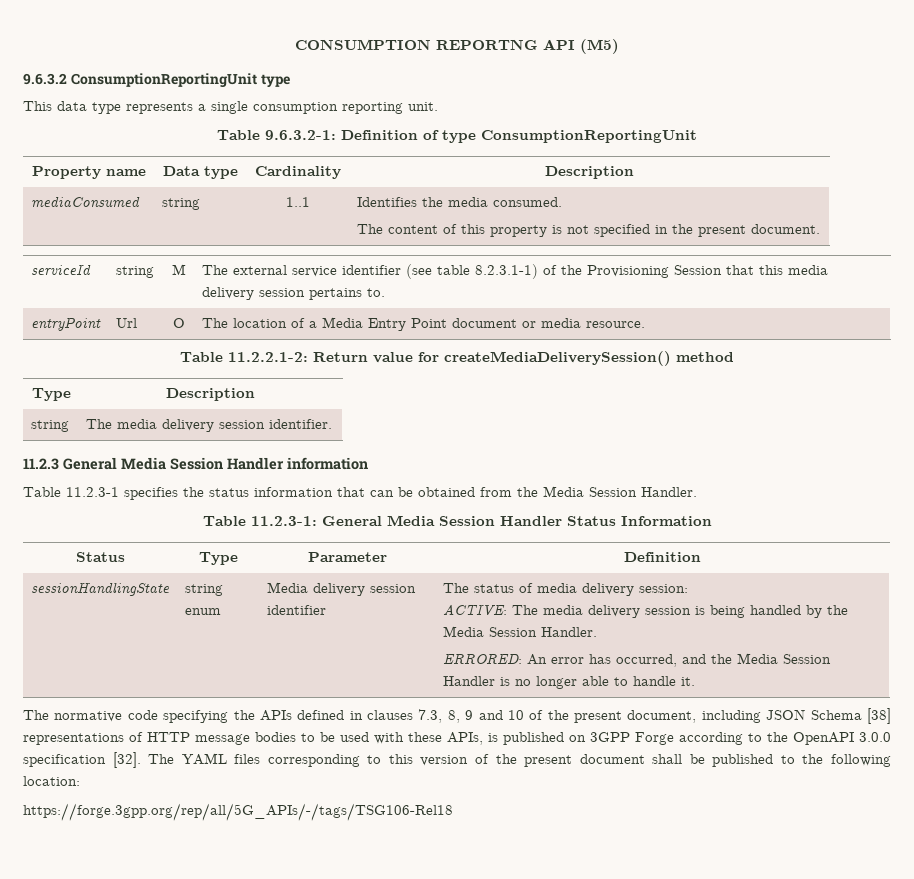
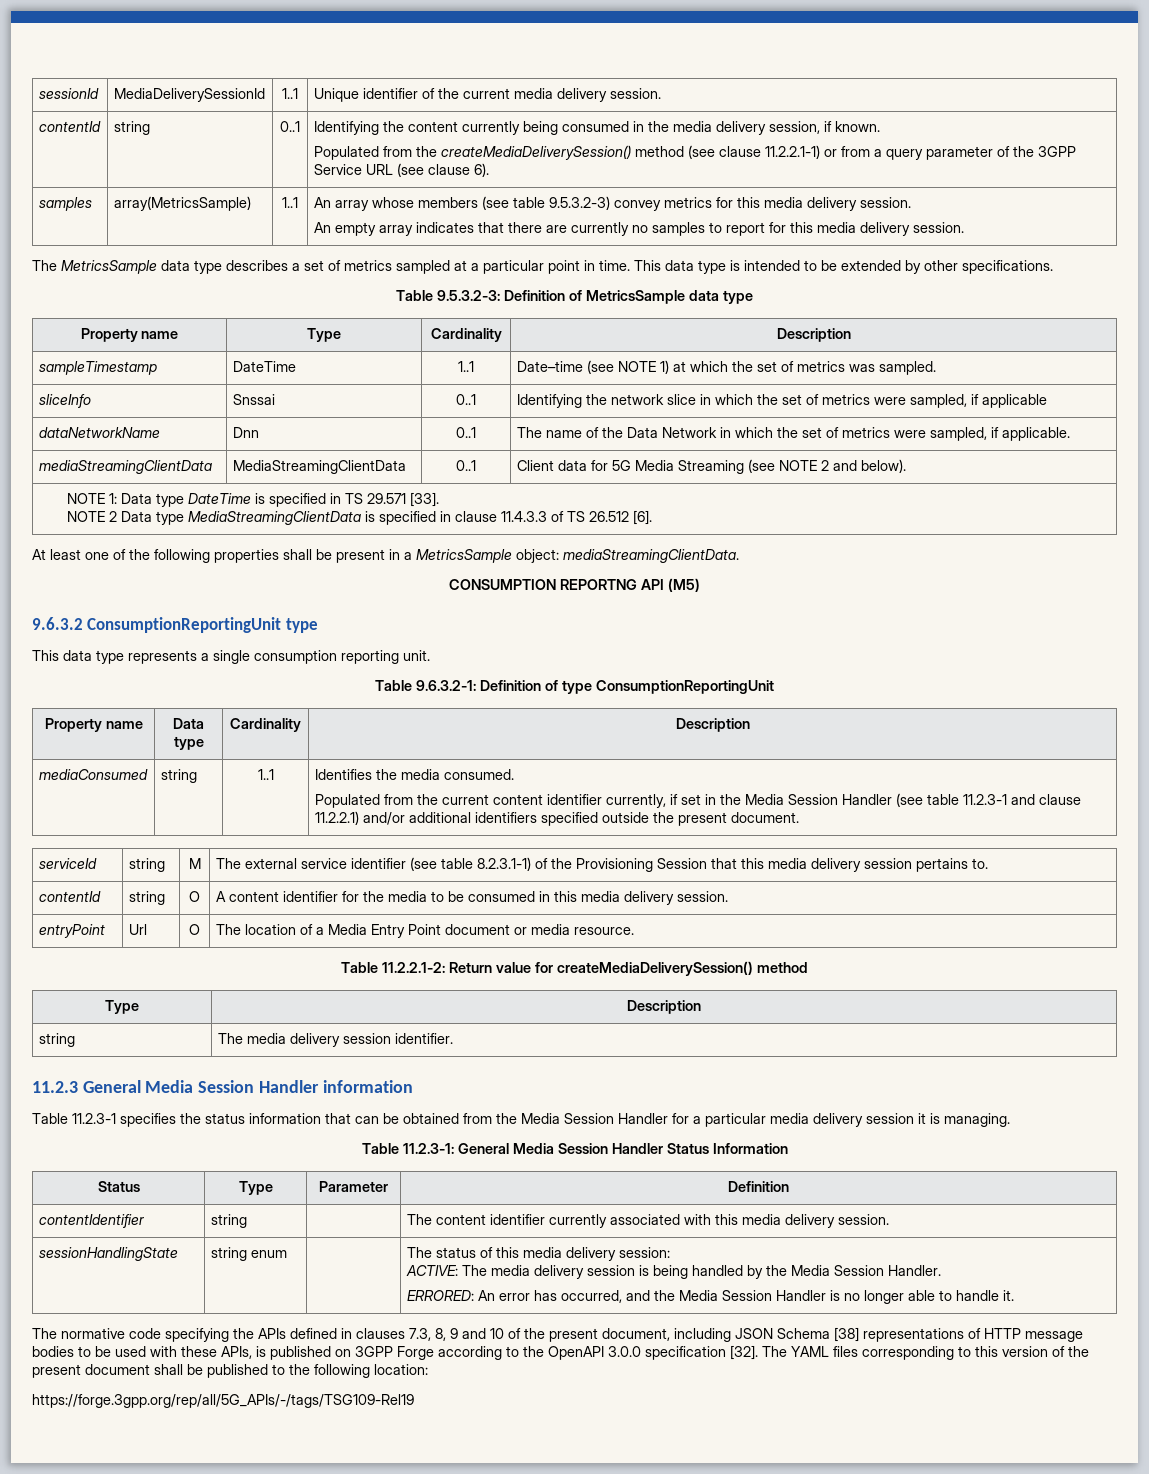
(295, 44) none -> [38,88,99,99] [113,88,265,102] [282,88,298,99] [313,88,661,102] [38,121,101,132] [113,121,150,135] [280,121,300,132] [313,121,880,135] [313,145,1076,160] [313,163,489,177] [38,197,92,211] [113,196,251,211] [282,197,298,208] [313,196,911,211] [313,222,964,236] [32,260,1053,274] [396,290,753,304] [80,328,179,342] [307,328,341,342] [430,328,502,342] [776,328,851,342] [38,361,157,375] [232,361,296,372] [458,361,474,372] [516,360,936,375] [38,394,91,408] [232,394,275,405] [456,394,476,405] [516,394,1047,408] [38,427,160,438] [232,427,259,438] [456,427,476,438] [516,427,1070,441] [38,460,212,474] [232,460,406,474] [456,460,476,471] [516,459,906,474] [67,492,440,507] [67,510,653,525] [32,549,739,563] sessionId | MediaDeliverySessionId | 1..1 | Unique identifier of the current media delivery session. // contentId | string | 0..1 | Identifying the content currently being consumed in the media delivery session, if known. // Populated from the createMediaDeliverySession() method (see clause 11.2.2.1-1) or from a query parameter of the 3GPP Service URL (see clause 6). // samples | array(MetricsSample) | 1..1 | An array whose members (see table 9.5.3.2-3) convey metrics for this media delivery session. // An empty array indicates that there are currently no samples to report for this media delivery session. // The MetricsSample data type describes a set of metrics sampled at a particular point in time. This data type is intended to be extended by other specifications. // Table 9.5.3.2-3: Definition of MetricsSample data type // Property name | Type | Cardinality | Description // sampleTimestamp | DateTime | 1..1 | Date–time (see NOTE 1) at which the set of metrics was sampled. // sliceInfo | Snssai | 0..1 | Identifying the network slice in which the set of metrics were sampled, if applicable // dataNetworkName | Dnn | 0..1 | The name of the Data Network in which the set of metrics were sampled, if applicable. // mediaStreamingClientData | MediaStreamingClientData | 0..1 | Client data for 5G Media Streaming (see NOTE 2 and below). // NOTE 1: Data type DateTime is specified in TS 29.571 [33]. // NOTE 2 Data type MediaStreamingClientData is specified in clause 11.4.3.3 of TS 26.512 [6]. // At least one of the following properties shall be present in a MetricsSample object: mediaStreamingClientData. //
[356,224,668,237] The content of this property is not specified in -> [314,793,1081,808] [314,811,649,826] Populated from the current content identifier currently, if set in the Media Session Handler (see table 11.2.3-1 and clause 11.2.2.1) and/or additional identifiers specified outside
(385, 292) none -> [38,891,101,902] [128,891,165,905] [189,891,200,902] [215,891,728,905] // contentId | string | O | A content identifier for the media to be consumed in this media delivery session.
[641,487,697,497] Handler. -> [618,1113,1010,1127] Handler for a particular media delivery session it is managing.
(702, 557) none -> [38,1214,144,1228] [210,1214,247,1228] [406,1214,889,1228] // contentIdentifier | string | | The content identifier currently associated with this media delivery session.
[266,582,416,596] [266,605,326,615] Media delivery session identifier -> (287, 1254) none
(533, 588) none -> [495,1247,519,1258] this
[23,803,453,821] https://forge.3gpp.org/rep/all/5G_APIs/-/tags/TSG106-Rel18 -> [32,1394,414,1408] https://forge.3gpp.org/rep/all/5G_APIs/-/tags/TSG109-Rel19

